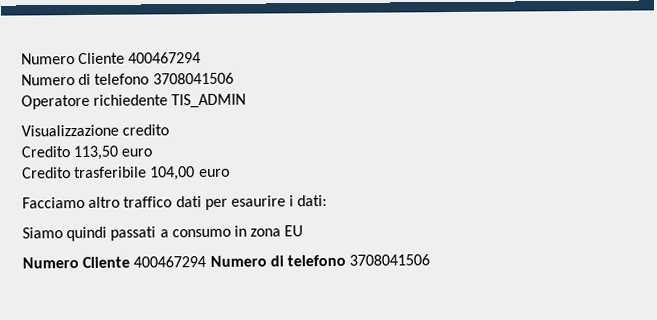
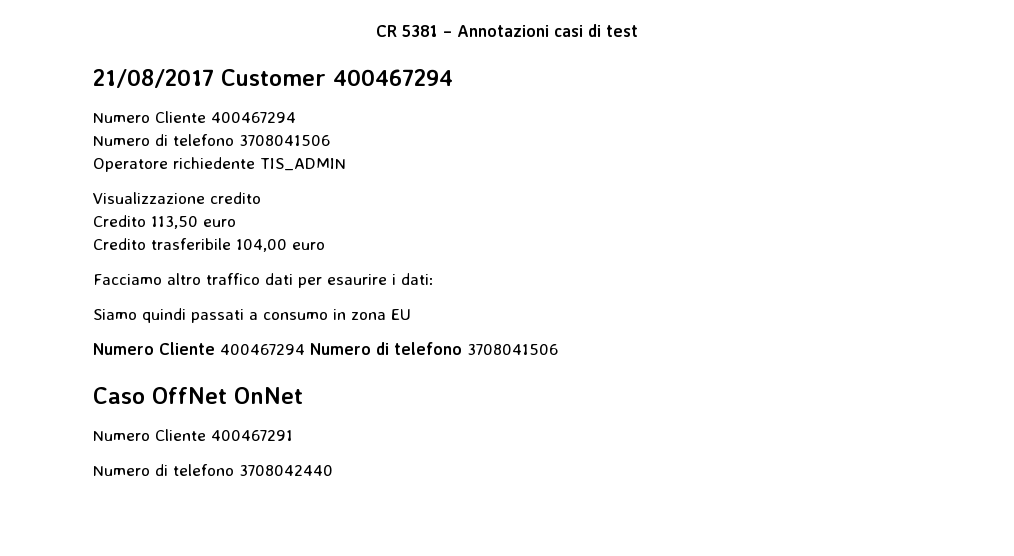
(21, 59) none -> [376,24,638,37] [93,69,453,88] CR 5381 – Annotazioni casi di test // 21/08/2017 Customer 400467294 //
(431, 260) none -> [93,387,303,404] [93,429,293,441] [93,464,333,476] // Caso OffNet OnNet // Numero Cliente 400467291 // Numero di telefono 3708042440

